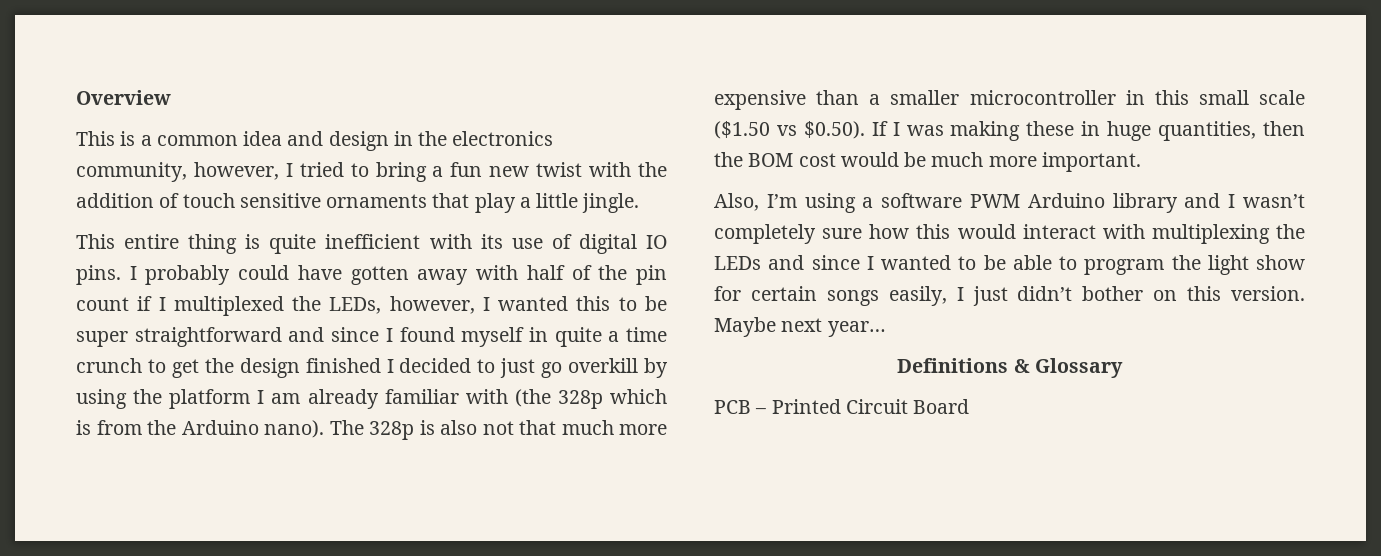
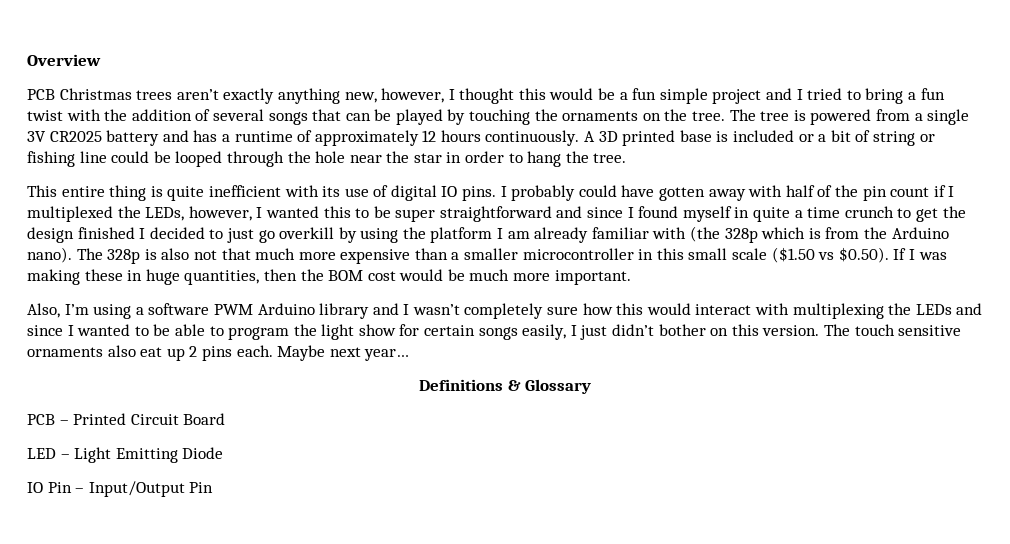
[76,131,554,151] [76,162,279,182] This is a common idea and design in the electronics community, however, -> [27,88,793,104] PCB Christmas trees aren’t exactly anything new, however, I thought this would be a fun simple project and
[489,166,530,177] new -> (945, 94) none
[182,193,640,213] touch sensitive ornaments that play a little jingle. -> [212,109,970,125] [27,130,935,146] [27,151,627,167] several songs that can be played by touching the ornaments on the tree. The tree is powered from a single 3V CR2025 battery and has a runtime of approximately 12 hours continuously. A 3D printed base is included or a bit of string or fishing line could be looped through the hole near the star in order to hang the tree.
(1305, 293) none -> [823,324,962,336] [27,345,273,361] The touch sensitive ornaments also eat up 2 pins each.
(970, 406) none -> [27,447,224,463] [27,481,214,497] // LED – Light Emitting Diode // IO Pin – Input/Output Pin

